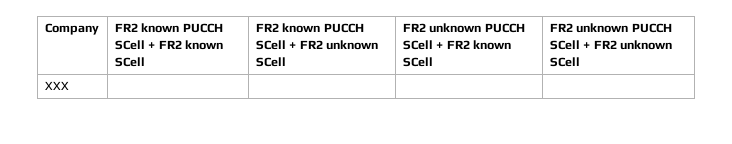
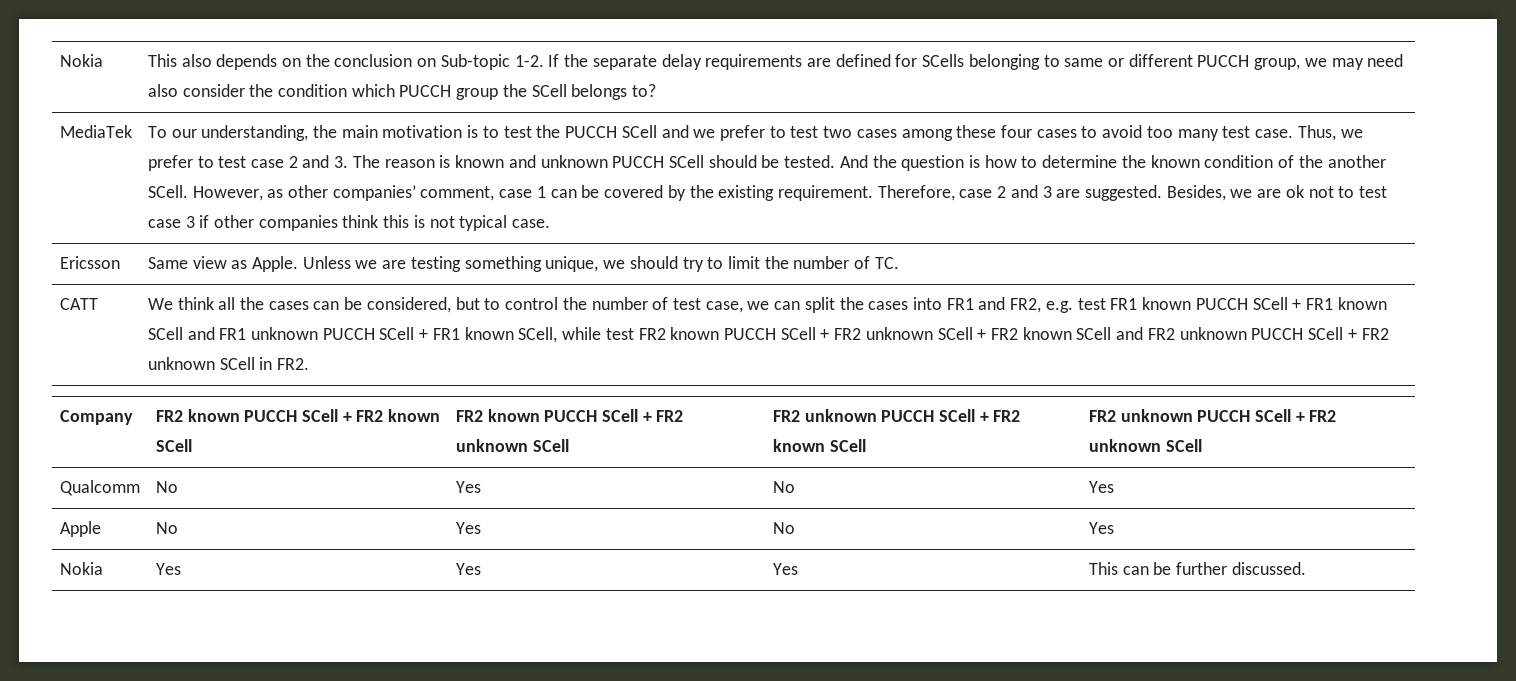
(44, 29) none -> [59,54,103,67] [147,54,1404,70] [147,84,657,100] [59,125,132,138] [147,125,1363,141] [147,155,1386,171] [147,185,1388,201] [147,215,551,231] [59,256,120,269] [147,256,899,272] [59,298,98,310] [147,297,1387,313] [147,327,1389,343] [147,357,309,370] Nokia | This also depends on the conclusion on Sub-topic 1-2. If the separate delay requirements are defined for SCells belonging to same or different PUCCH group, we may need also consider the condition which PUCCH group the SCell belongs to? // MediaTek | To our understanding, the main motivation is to test the PUCCH SCell and we prefer to test two cases among these four cases to avoid too many test case. Thus, we prefer to test case 2 and 3. The reason is known and unknown PUCCH SCell should be tested. And the question is how to determine the known condition of the another SCell. However, as other companies’ comment, case 1 can be covered by the existing requirement. Therefore, case 2 and 3 are suggested. Besides, we are ok not to test case 3 if other companies think this is not typical case. // Ericsson | Same view as Apple. Unless we are testing something unique, we should try to limit the number of TC. // CATT | We think all the cases can be considered, but to control the number of test case, we can split the cases into FR1 and FR2, e.g. test FR1 known PUCCH SCell + FR1 known SCell and FR1 unknown PUCCH SCell + FR1 known SCell, while test FR2 known PUCCH SCell + FR2 unknown SCell + FR2 known SCell and FR2 unknown PUCCH SCell + FR2 unknown SCell in FR2. //
[44,81,69,90] XXX | | | | -> [59,480,140,496] [155,481,178,493] [455,481,481,493] [772,481,795,493] [1088,481,1114,493] [59,521,101,537] [155,522,178,534] [455,522,481,534] [772,522,795,534] [1088,522,1114,534] [59,562,103,575] [155,563,181,575] [455,563,481,575] [772,563,798,575] [1088,562,1306,575] Qualcomm | No | Yes | No | Yes // Apple | No | Yes | No | Yes // Nokia | Yes | Yes | Yes | This can be further discussed.

